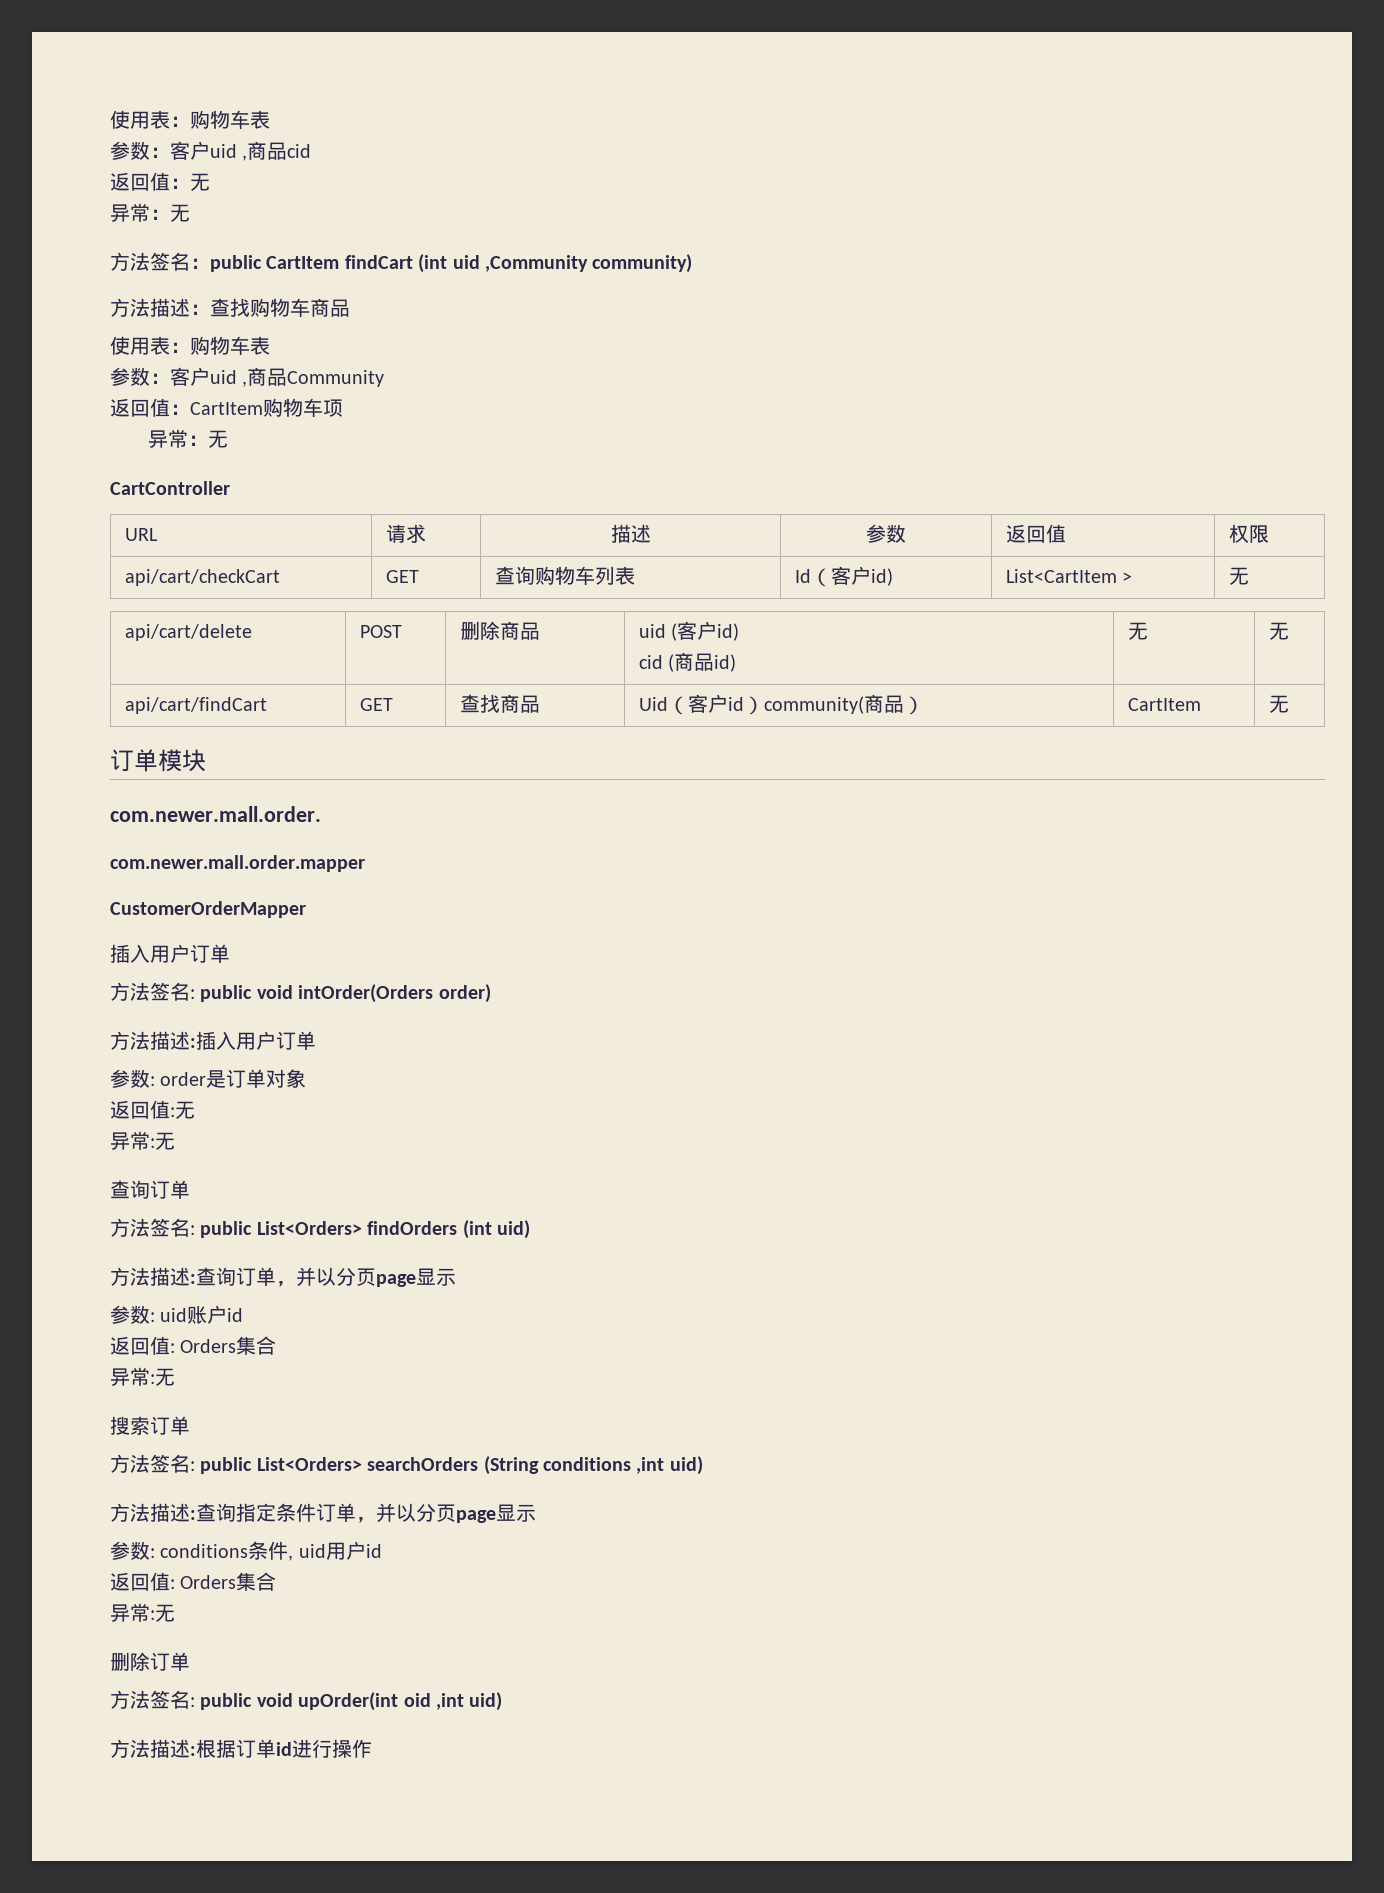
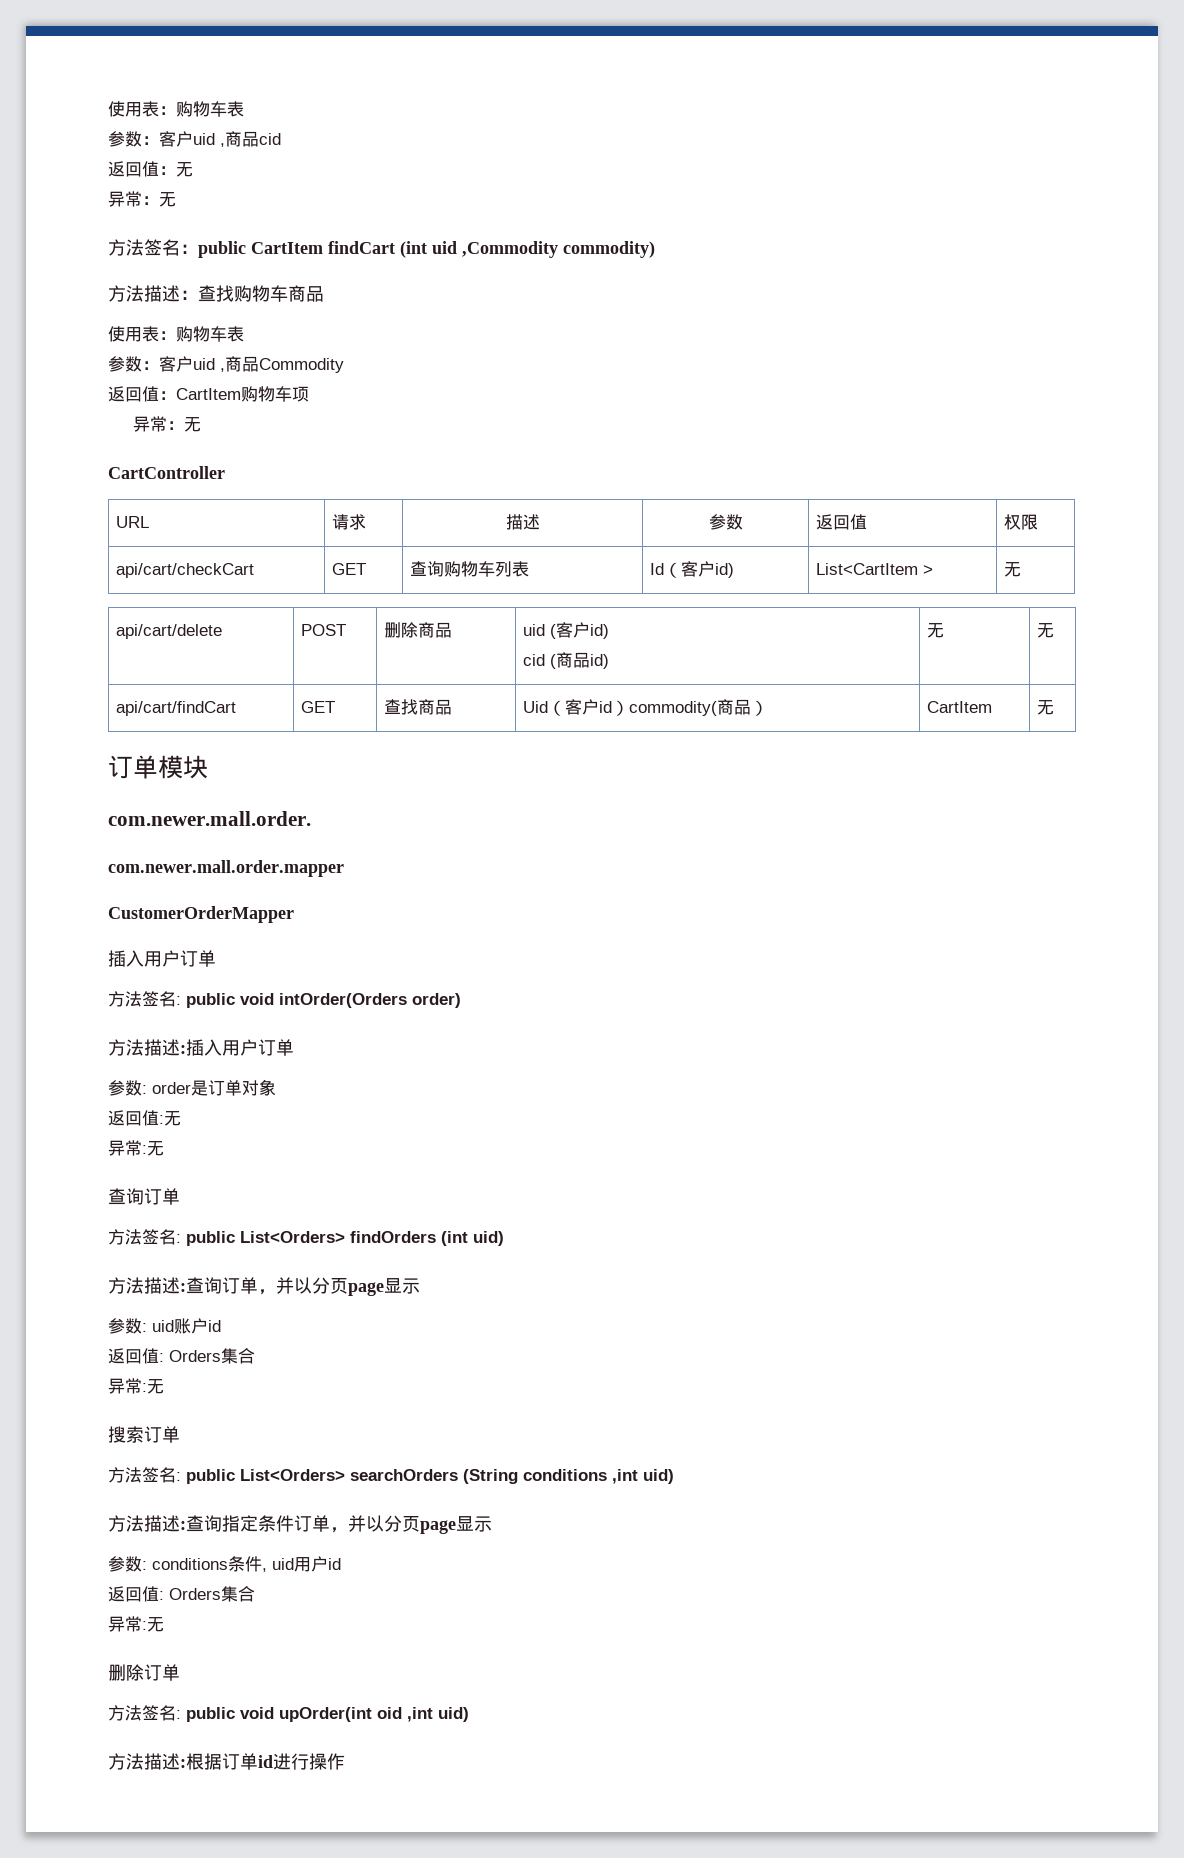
[484,254,693,273] ,Community community) -> [462,241,655,258] ,Commodity commodity)
[287,370,385,387] Community -> [259,358,344,373] Commodity
[763,696,864,714] community( -> [628,701,717,716] commodity(

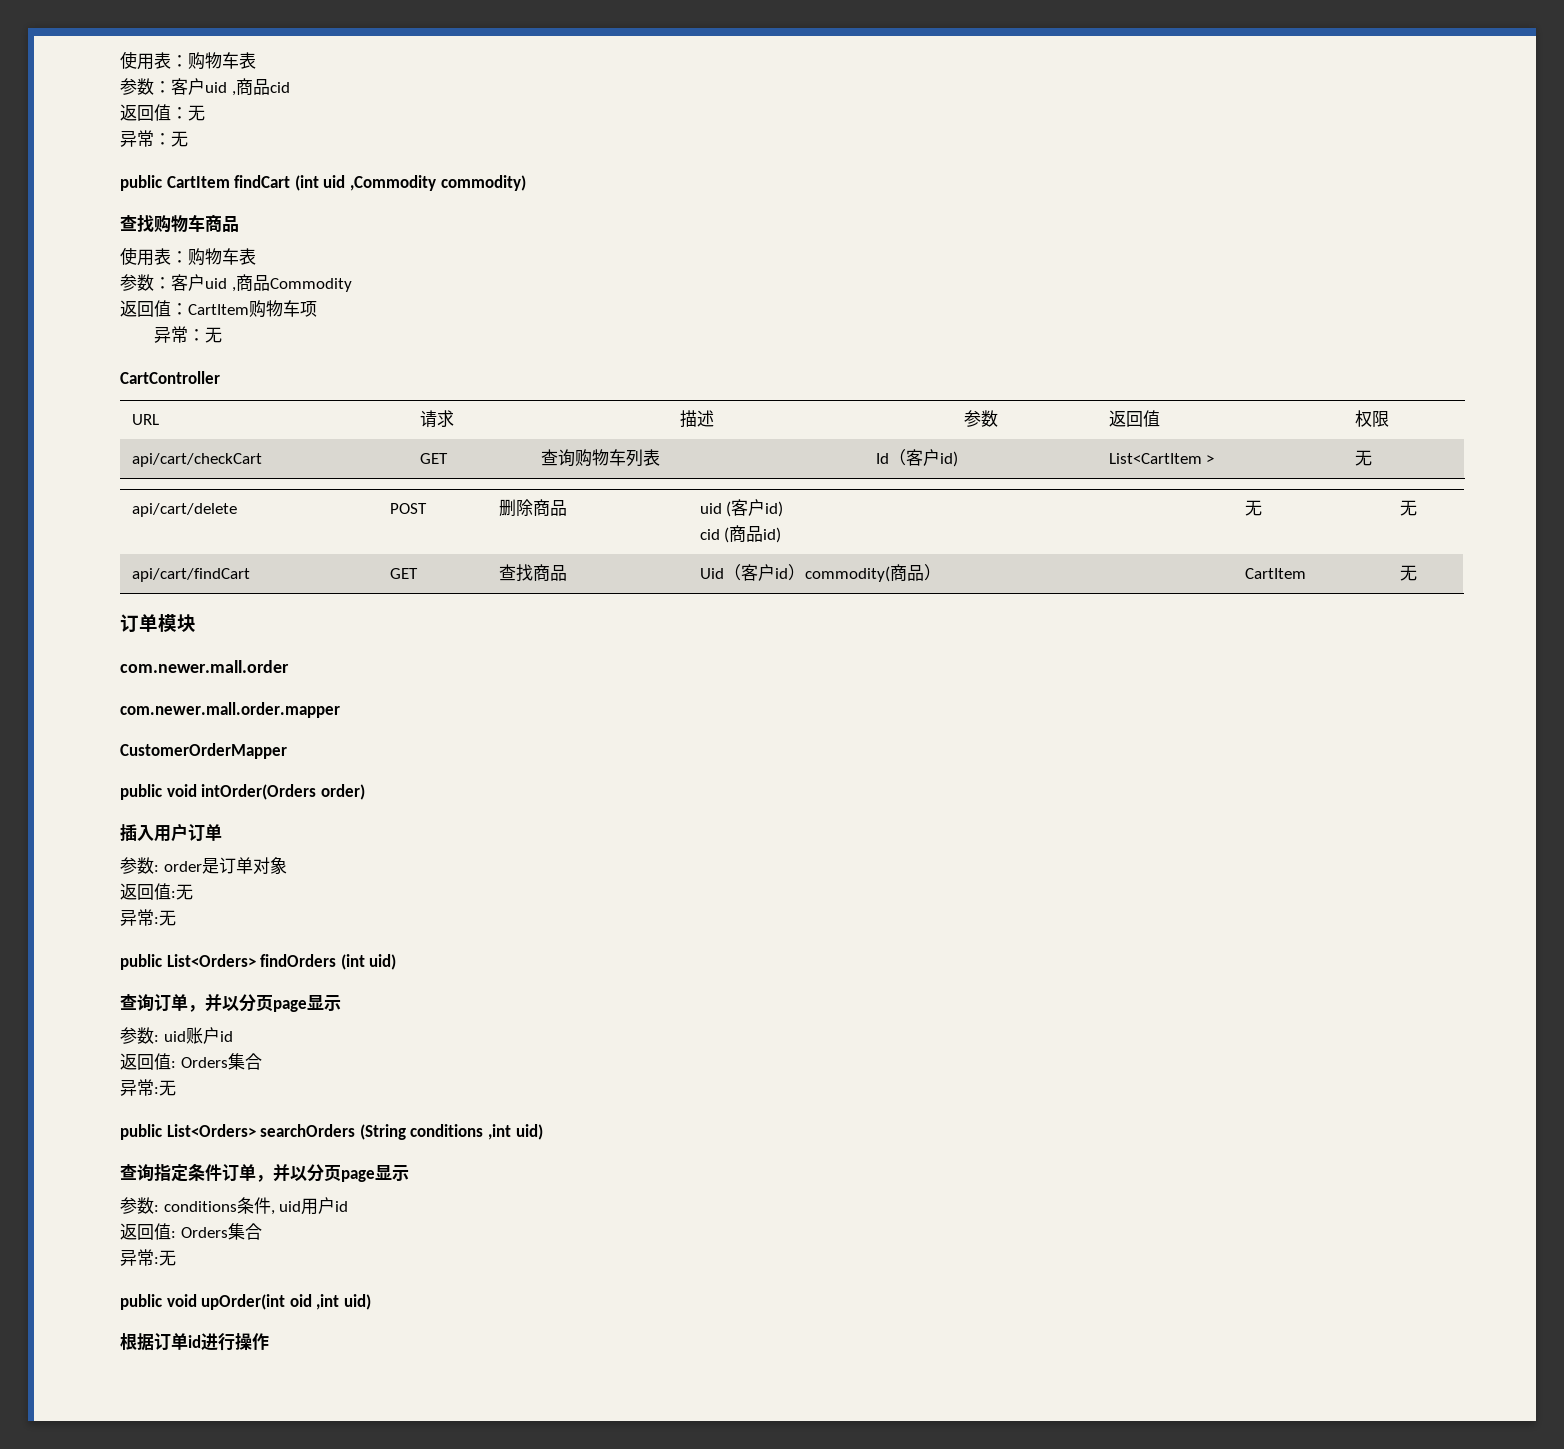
[108,239,198,256] 方法签名： -> (188, 139) none
[108,285,198,302] 方法描述： -> (526, 183) none
[108,811,311,826] com.newer.mall.order. -> [120,660,289,673] com.newer.mall.order
[108,950,216,967] [108,991,181,1007] 插入用户订单 // 方法签名: -> (287, 751) none
[108,1039,186,1056] 方法描述: -> (365, 792) none
[108,1188,180,1205] [108,1229,181,1245] 查询订单 // 方法签名: -> (176, 918) none
[108,1277,186,1294] 方法描述: -> (397, 962) none
[108,1426,180,1443] [108,1467,181,1483] 搜索订单 // 方法签名: -> (176, 1088) none
[108,1515,186,1532] 方法描述: -> (543, 1132) none
[108,1664,180,1681] [108,1705,181,1721] 删除订单 // 方法签名: -> (176, 1258) none
[108,1753,186,1770] 方法描述: -> (371, 1302) none

